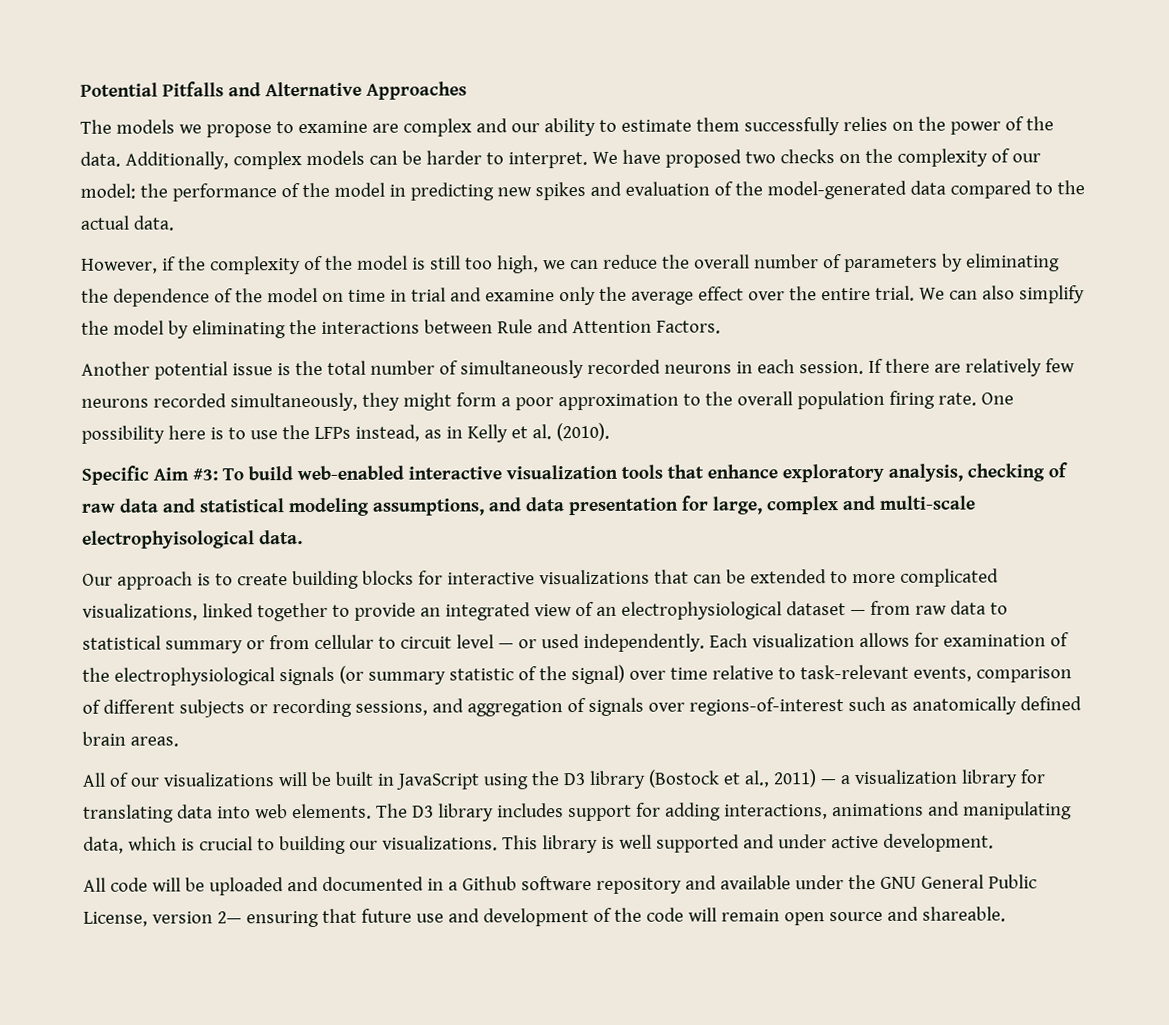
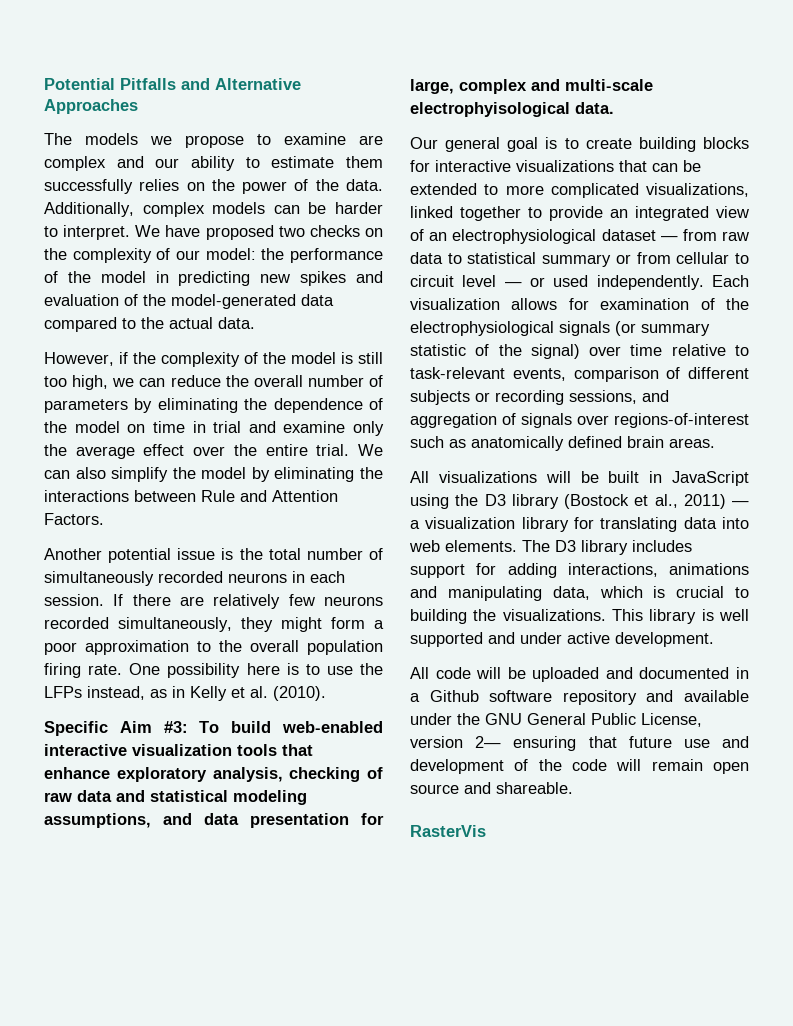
[116,571,193,590] approach -> [445,137,539,152] general goal
[108,772,160,787] of our -> (429, 477) none
[348,840,378,850] our -> [473,609,497,621] the
(1006, 914) none -> [410,825,486,837] // RasterVis

